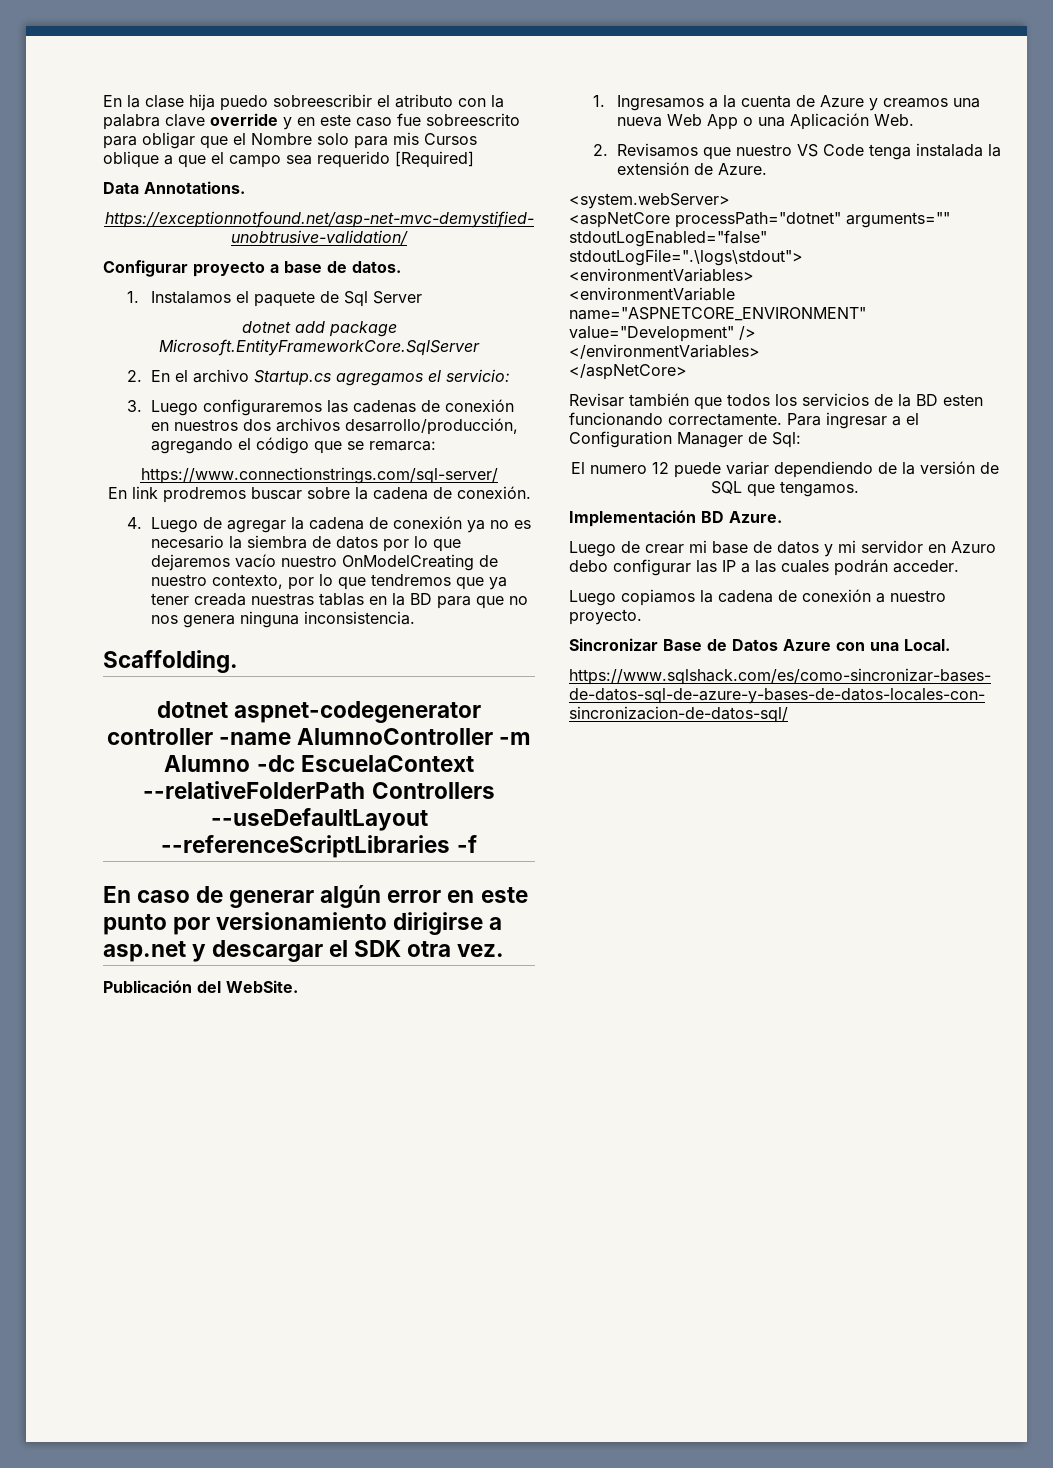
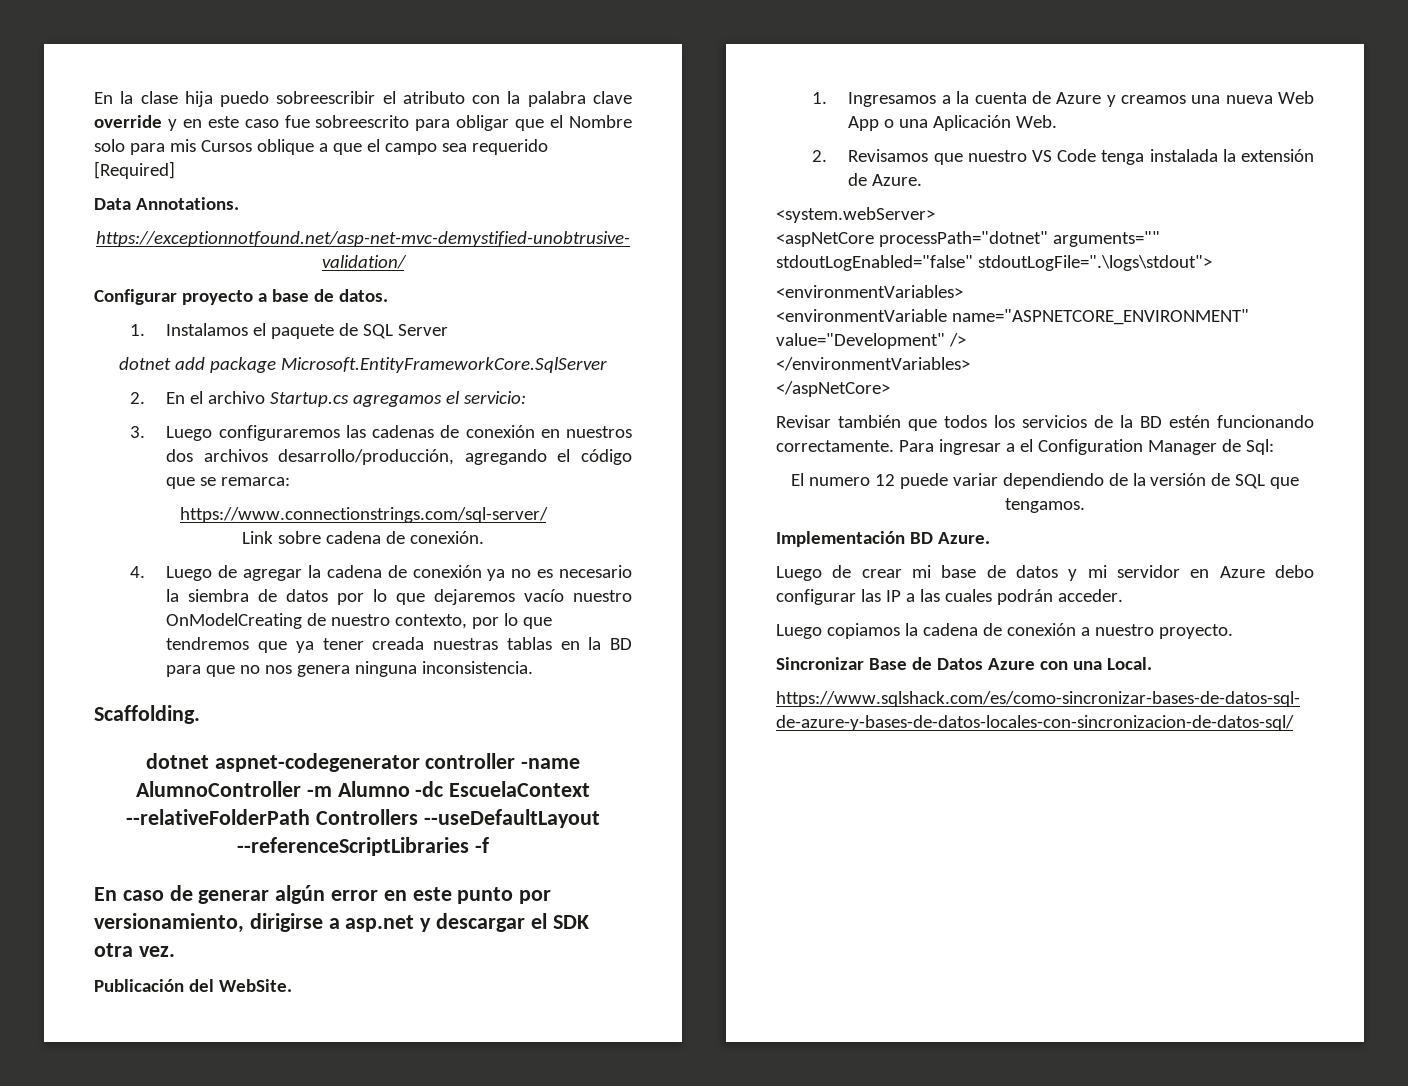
[343,291,368,307] Sql -> [363,324,394,339] SQL
[107,486,368,503] En link prodremos buscar sobre la -> [242,531,322,544] Link sobre
[216,912,388,930] versionamiento -> [94,913,244,933] versionamiento,
[943,394,983,406] esten -> [1169,415,1210,428] estén
[951,541,996,553] Azuro -> [1219,566,1265,578] Azure

